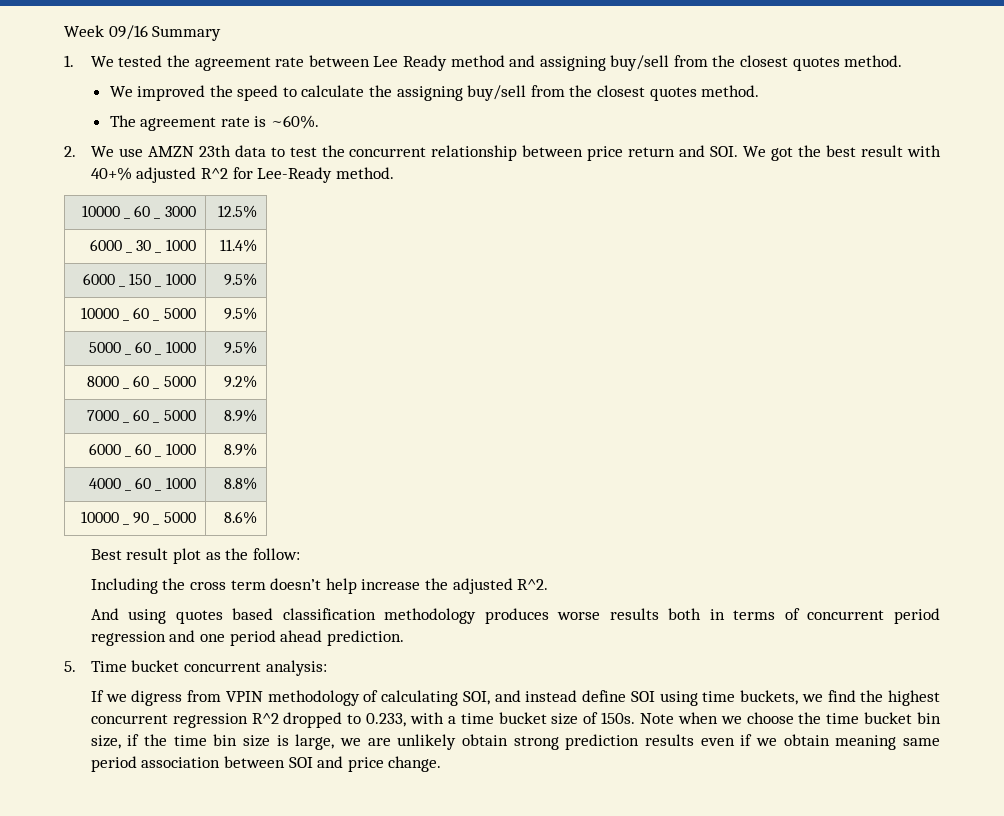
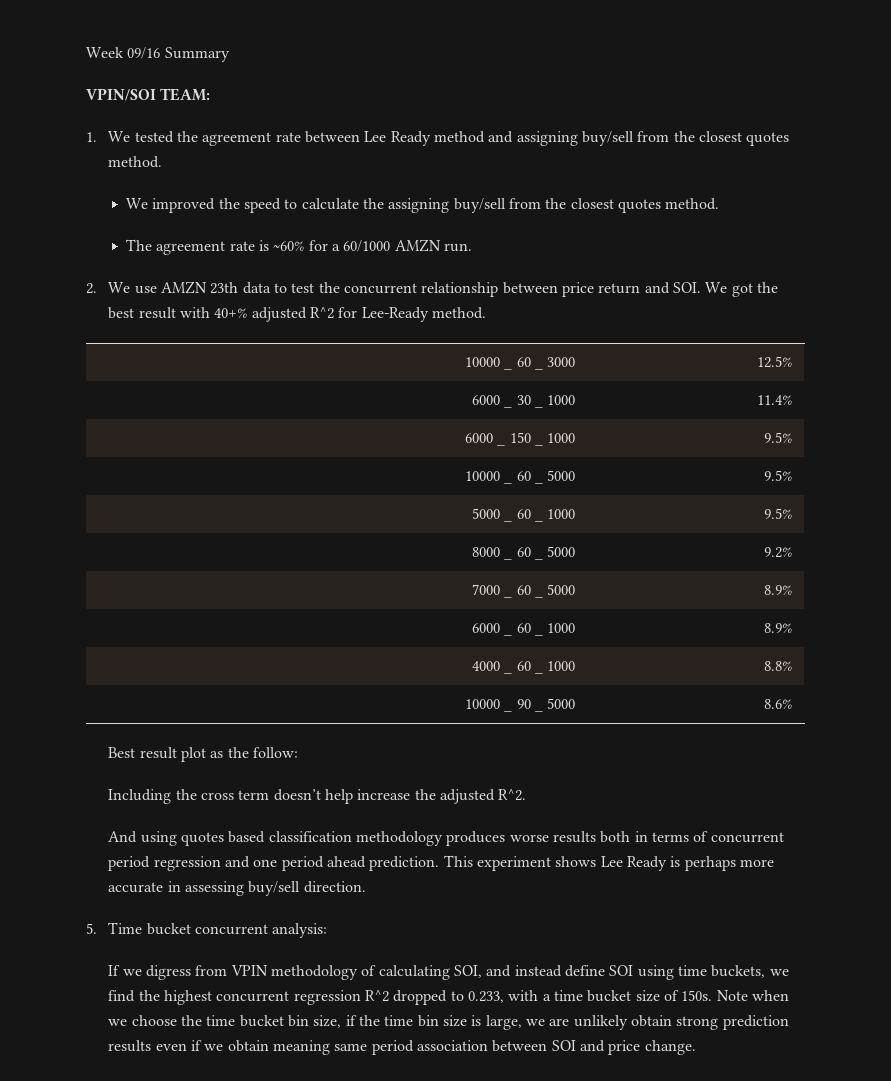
(222, 33) none -> [86,88,211,101] // VPIN/SOI TEAM:
[270,115,319,129] ~60%. -> [273,239,472,252] ~60% for a 60/1000 AMZN run.
(404, 638) none -> [443,855,774,871] [108,881,366,896] This experiment shows Lee Ready is perhaps more accurate in assessing buy/sell direction.

